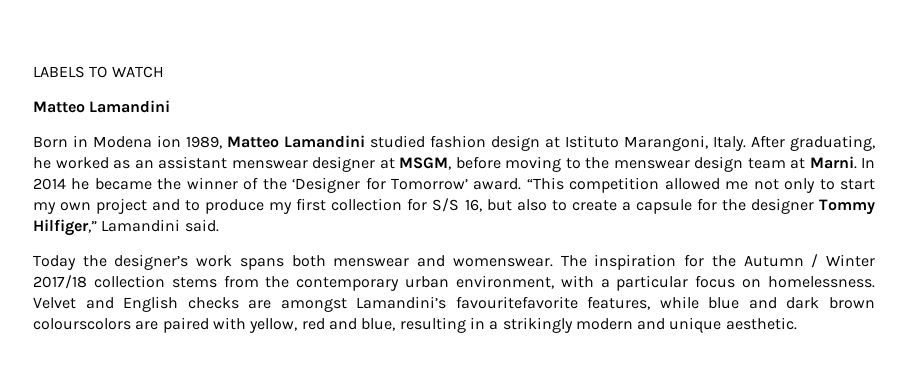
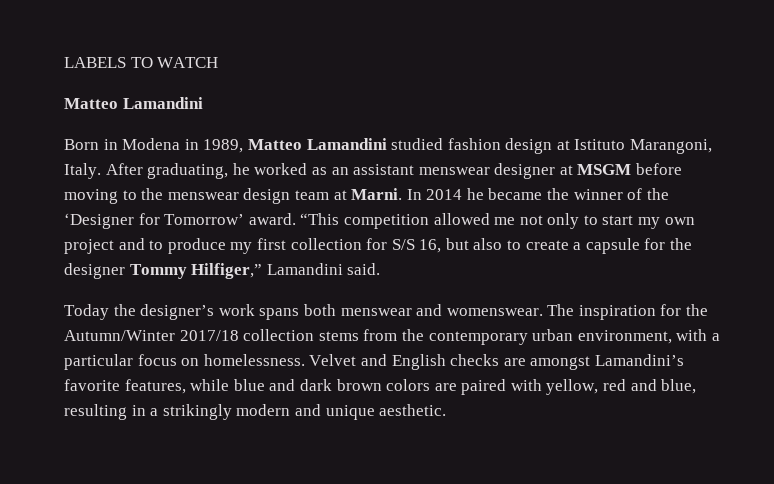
[157,135,181,148] ion -> [184,139,199,150] in
[399,157,451,170] MSGM, -> [577,164,632,175] MSGM
[743,254,876,268] Autumn / Winter -> [64,330,175,341] Autumn/Winter
[455,296,578,309] favouritefavorite -> [64,379,120,391] favorite
[33,318,131,330] colourscolors -> [386,379,431,391] colors

